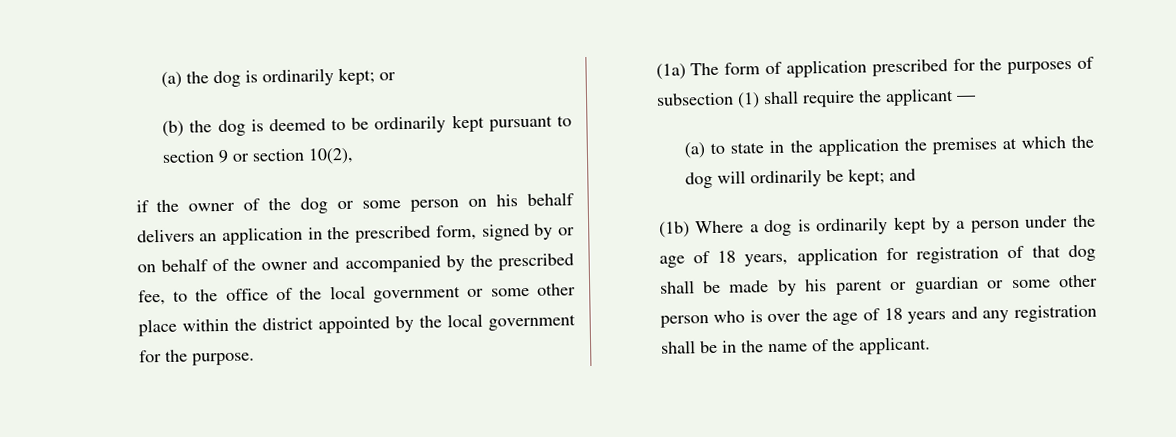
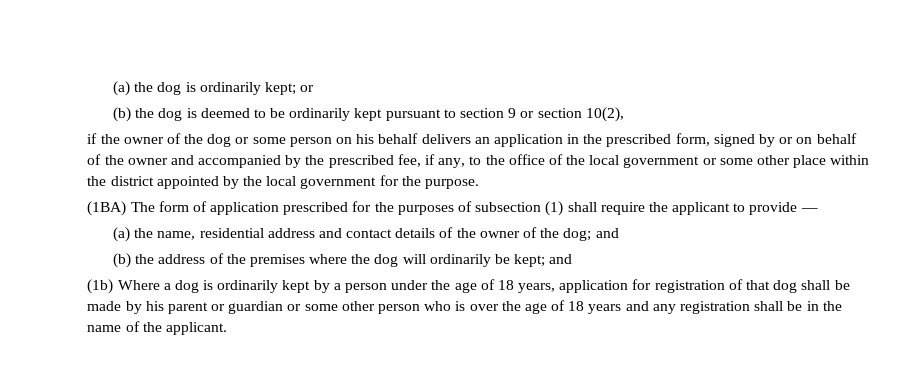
(166, 297) none -> [424,154,466,168] if any,
[655,63,686,80] (1a) -> [87,201,127,216] (1BA)
(954, 97) none -> [733,202,798,215] to provide
[710,136,1066,157] to state in the application the premises at which -> [134,227,619,241] [112,253,348,268] the name, residential address and contact details of the owner of the dog; and // (b) the address of the premises where

